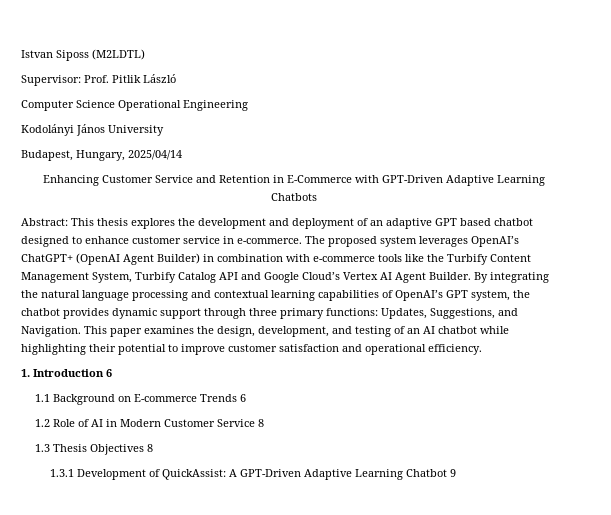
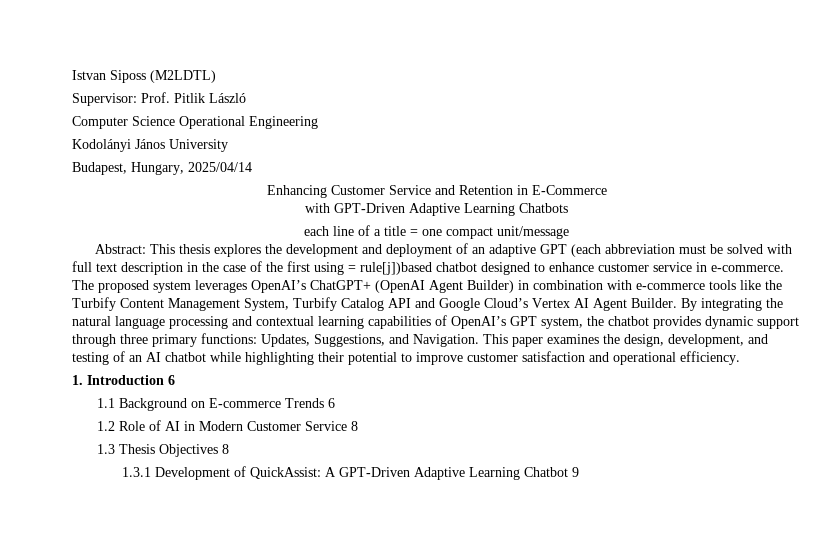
(352, 179) none -> (607, 190) //
(317, 197) none -> [304,225,569,239] // each line of a title = one compact unit/message
[460,218,491,226] based -> [570,244,792,257] [72,261,432,275] (each abbreviation must be solved with full text description in the case of the first using = rule[j])based

